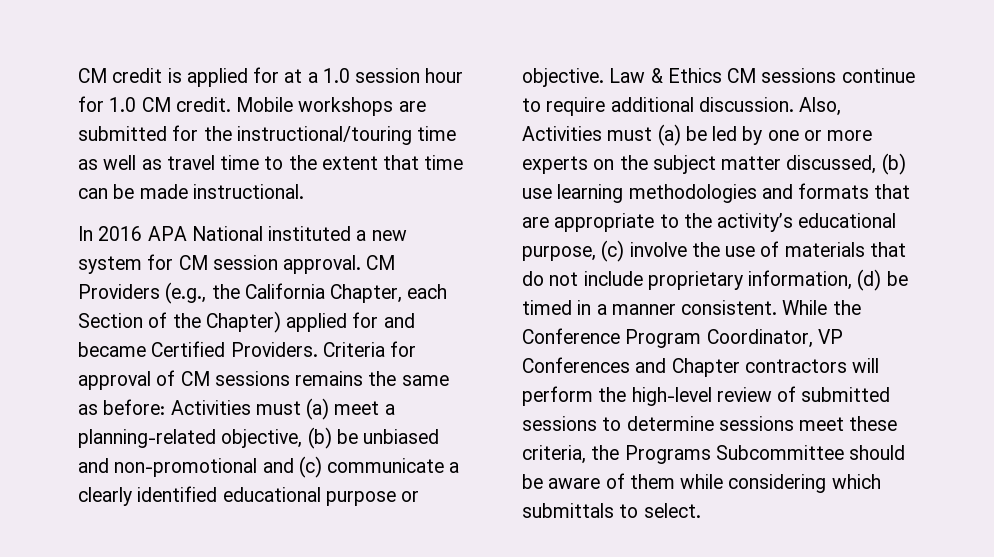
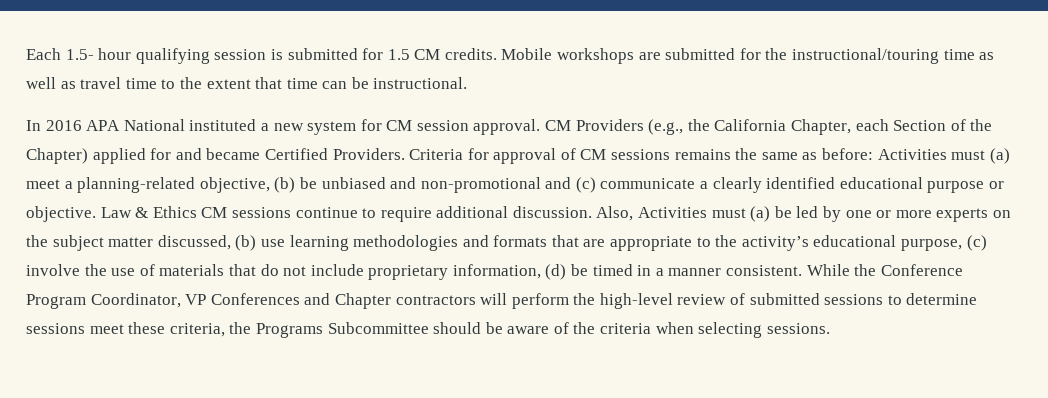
[78,67,464,87] [78,96,231,112] CM credit is applied for at a 1.0 session hour for 1.0 CM credit. -> [26,48,497,64] Each 1.5- hour qualifying session is submitted for 1.5 CM credits.
[139,184,188,199] made -> (369, 83) none
[629,474,881,493] [522,503,701,518] them while considering which submittals to select. -> [573,322,830,338] the criteria when selecting sessions.

